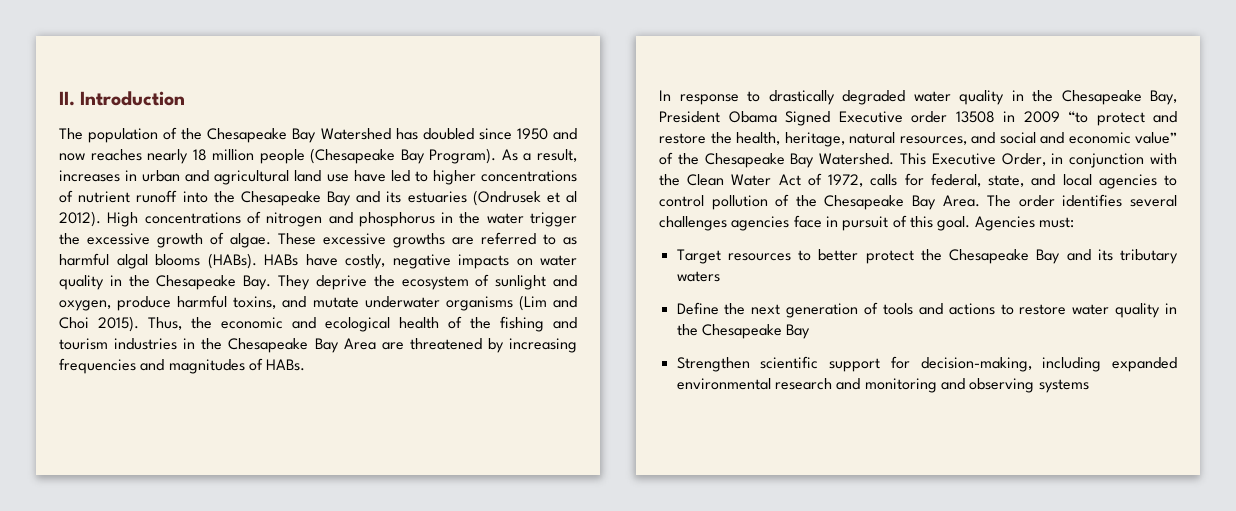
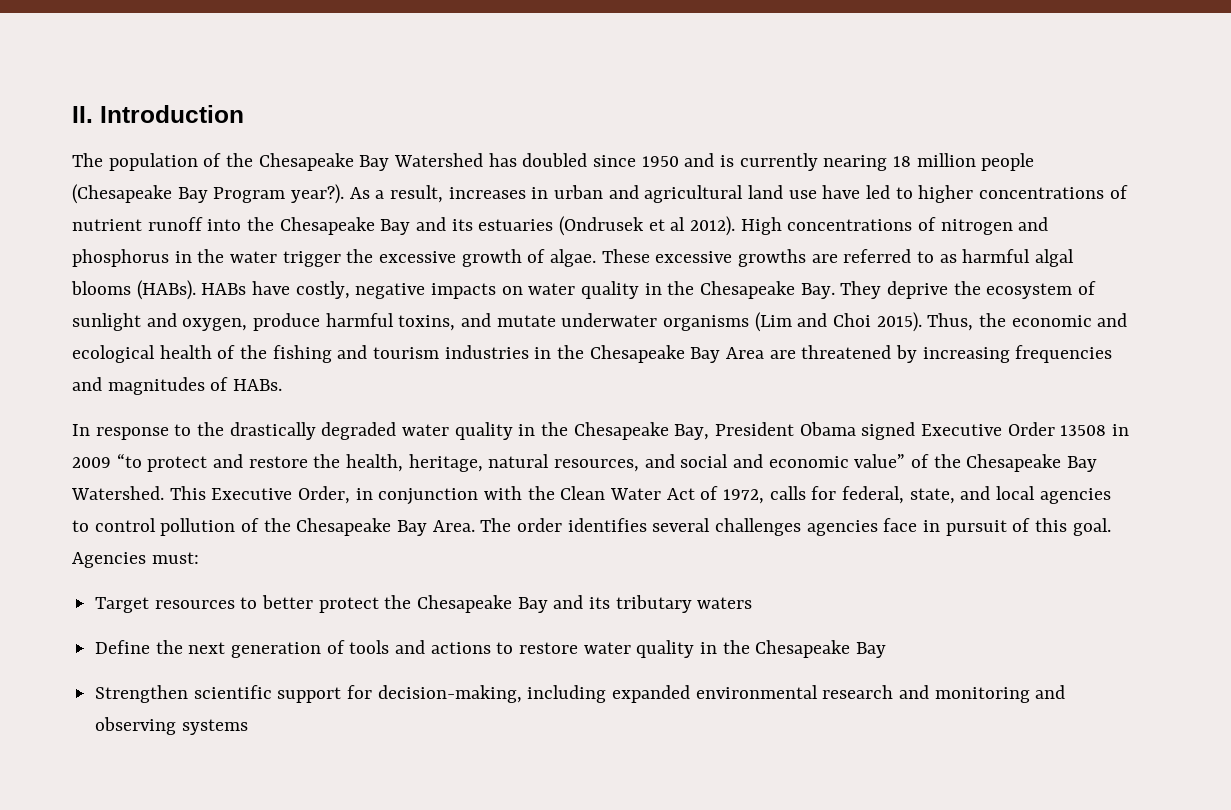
[59,149,189,164] now reaches nearly -> [720,153,888,171] is currently nearing
[429,148,497,164] Program). -> [213,184,345,204] Program year?).
(760, 96) none -> [197,422,225,436] the
[785,111,947,126] Signed Executive order -> [861,422,1055,440] signed Executive Order

